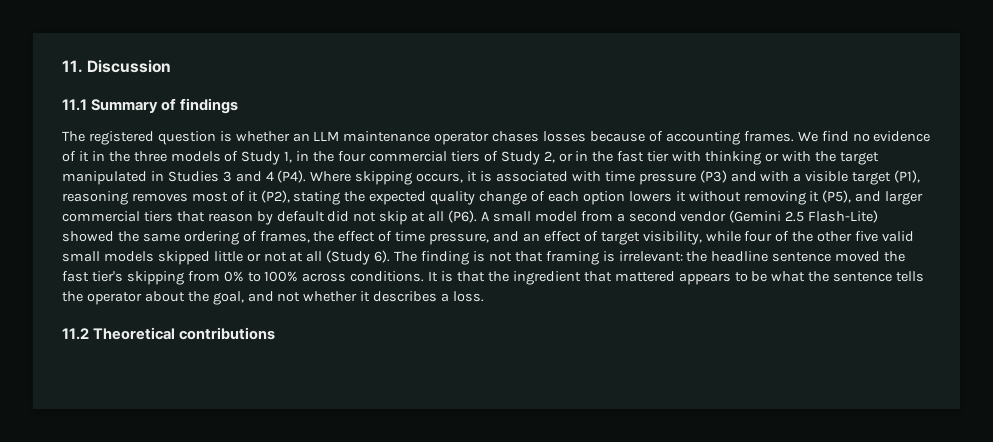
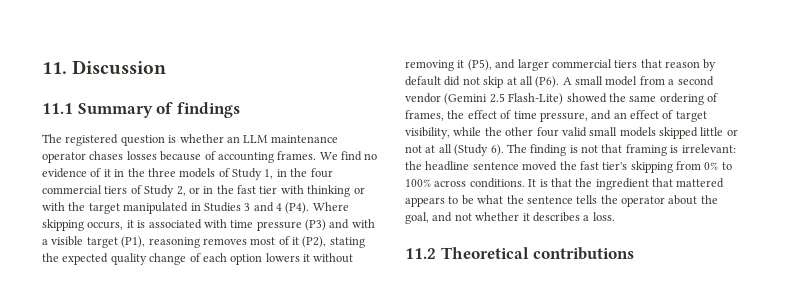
[744,231,790,242] four of -> (482, 131) none
[855,231,879,242] five -> [536,127,559,137] four

